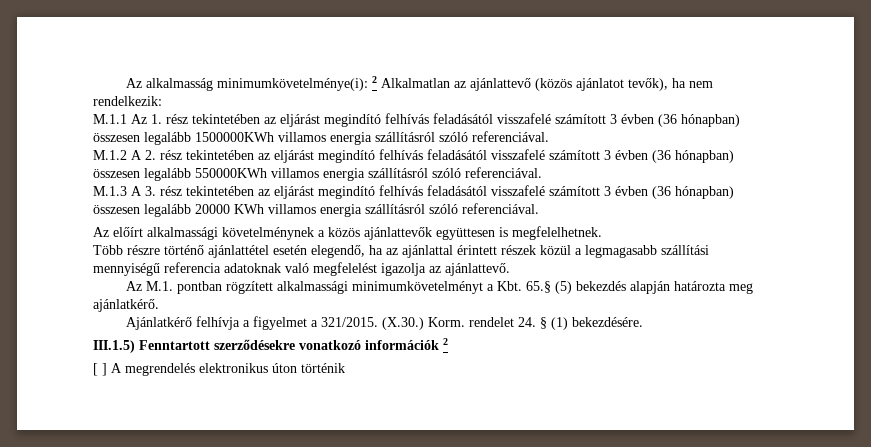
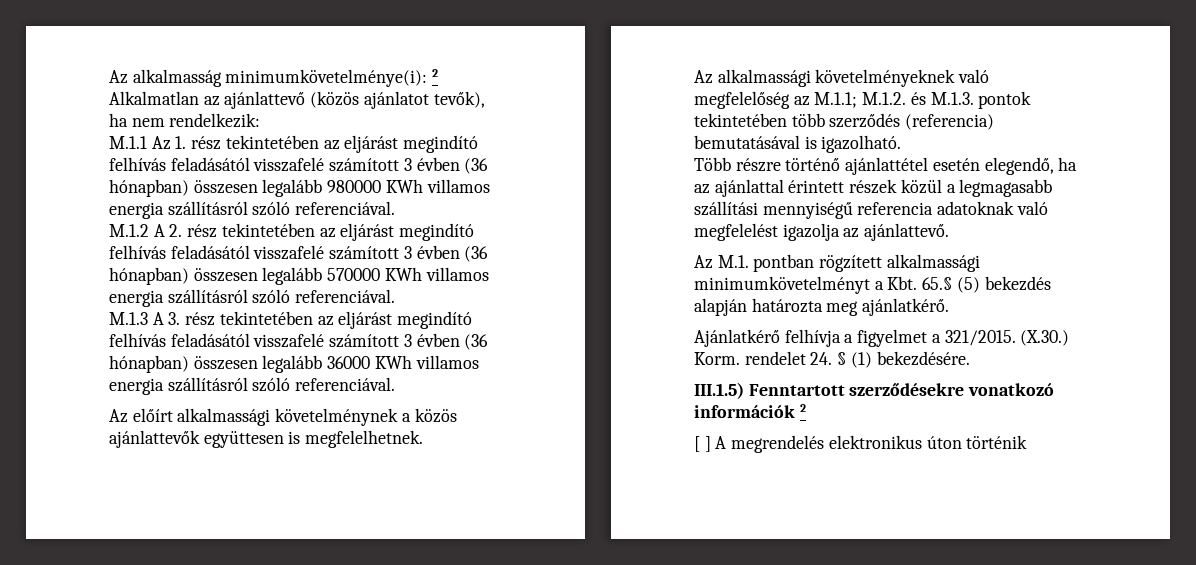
[195,132,274,142] 1500000KWh -> [327,179,423,193] 980000 KWh
[195,168,267,178] 550000KWh -> [327,267,422,281] 570000 KWh
[195,204,230,214] 20000 -> [327,356,371,369] 36000
(602, 233) none -> [694,69,990,87] [694,91,1032,109] [694,113,995,130] [694,135,902,153] // Az alkalmassági követelményeknek való megfelelőség az M.1.1; M.1.2. és M.1.3. pontok tekintetében több szerződés (referencia) bemutatásával is igazolható.

